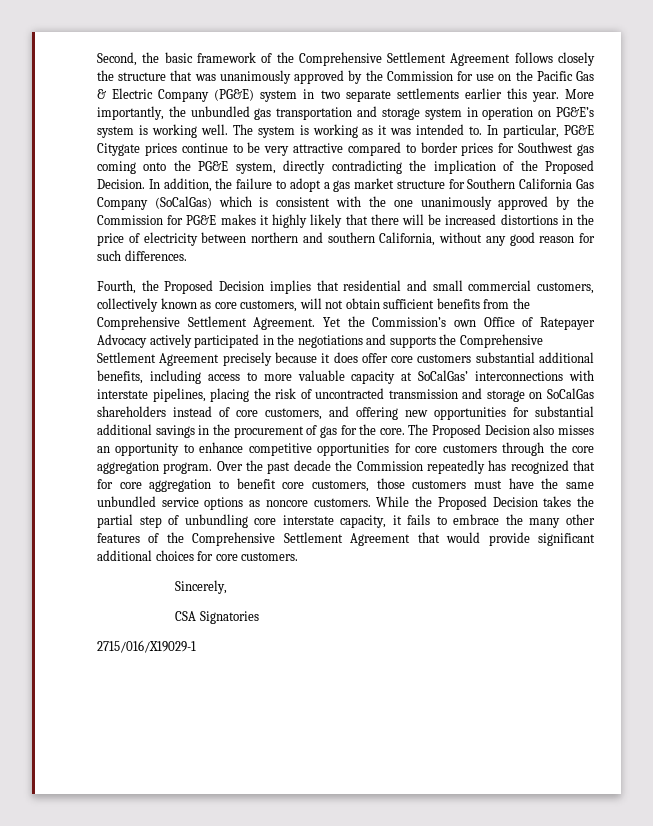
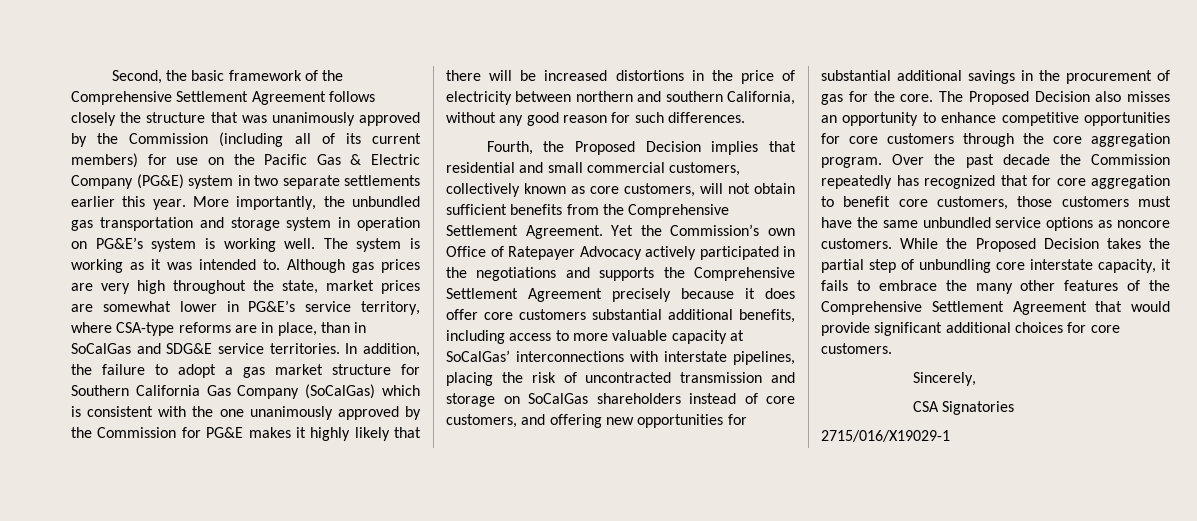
(453, 76) none -> [219,132,421,147] [71,153,138,168] (including all of its current members)
[487,124,594,138] [97,142,595,156] [97,160,594,174] [97,179,145,189] In particular, PG&E Citygate prices continue to be very attractive compared to border prices for Southwest gas coming onto the PG&E system, directly contradicting the implication of the Proposed Decision. -> [287,259,420,273] [71,280,420,294] [71,300,420,315] [71,322,367,336] [71,343,340,354] Although gas prices are very high throughout the state, market prices are somewhat lower in PG&E’s service territory, where CSA-type reforms are in place, than in SoCalGas and SDG&E service territories.

